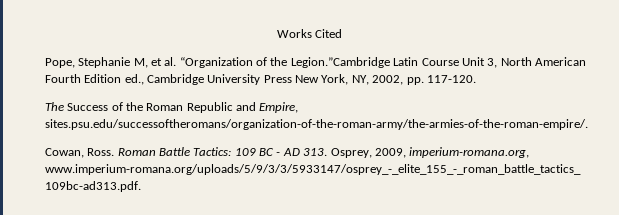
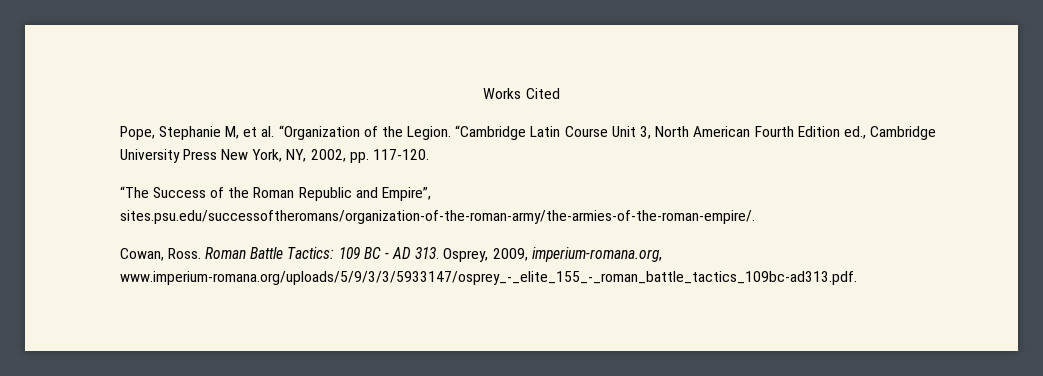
[290,57,390,68] Legion.”Cambridge -> [407,125,527,140] Legion. “Cambridge
[44,102,64,111] The -> [119,186,149,198] “The
[259,102,299,113] Empire, -> [381,187,431,201] Empire”,

